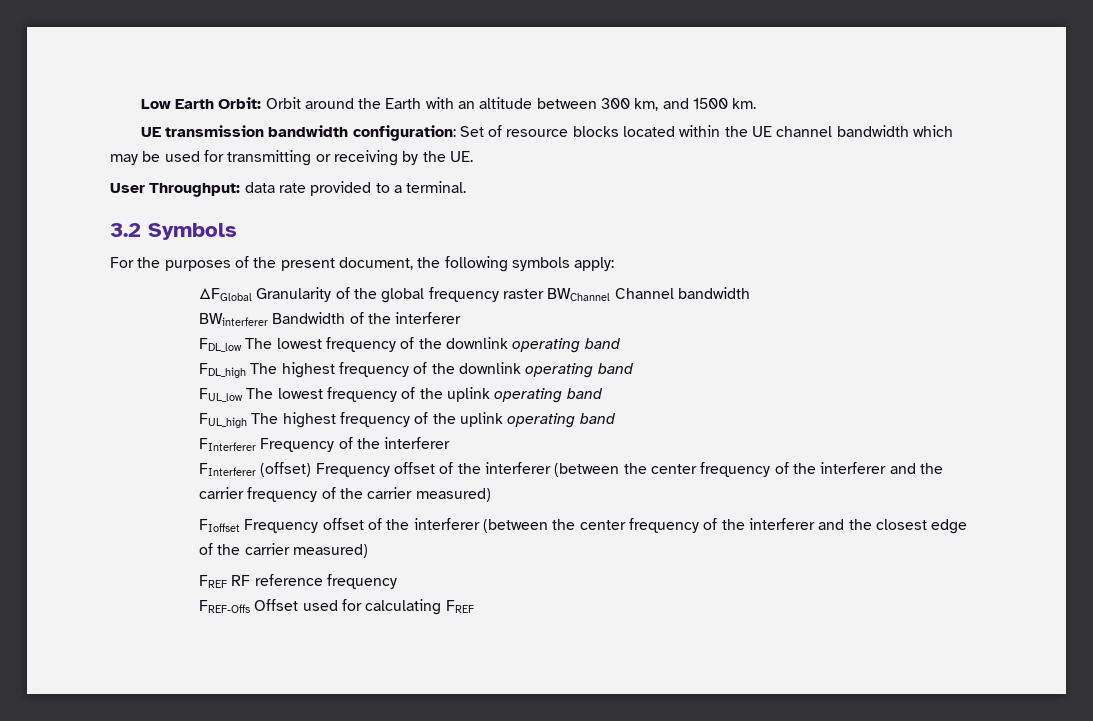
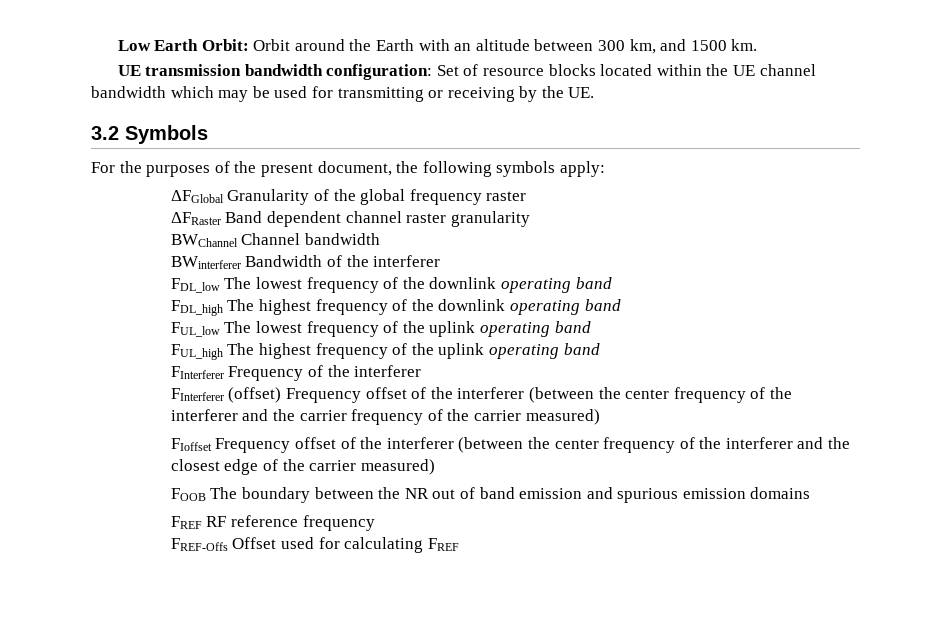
[110,181,467,197] // User Throughput: data rate provided to a terminal. -> (595, 92) none
(545, 294) none -> [170,211,530,227] // ΔFRaster Band dependent channel raster granularity //
(369, 551) none -> [170,487,811,503] // FOOB The boundary between the NR out of band emission and spurious emission domains

